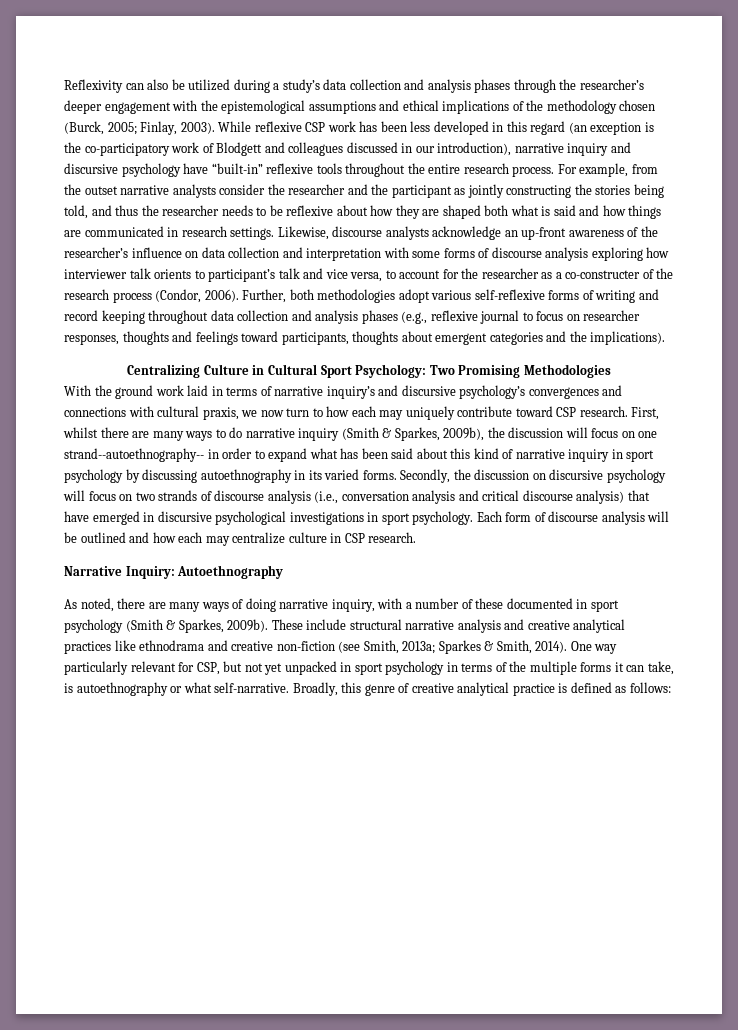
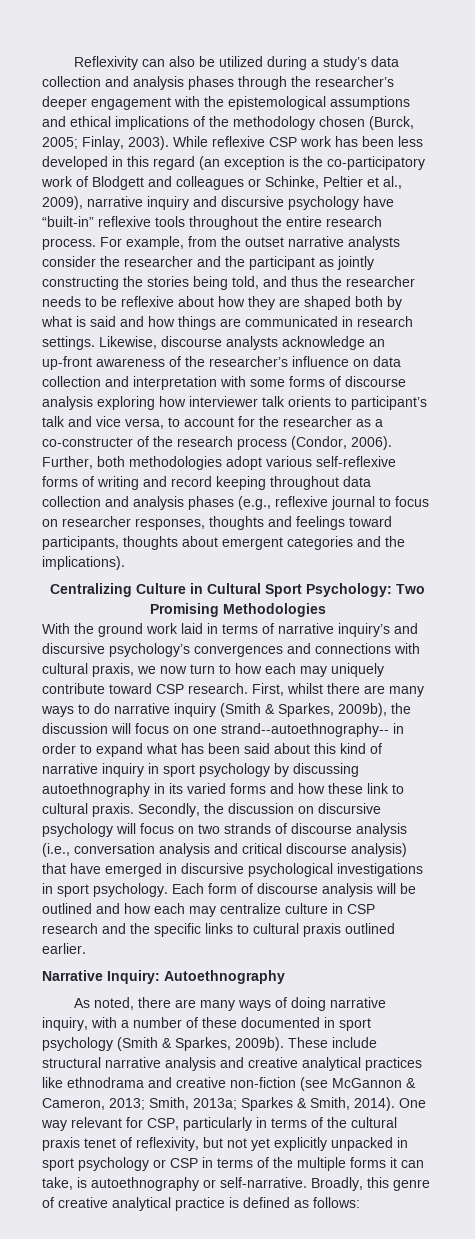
[346,142,512,156] discussed in our introduction), -> [248,176,402,189] [42,196,83,210] or Schinke, Peltier et al., 2009),
(509, 210) none -> [387,296,402,310] by
[362,470,397,480] forms. -> [230,783,404,794] [42,803,134,817] forms and how these link to cultural praxis.
[368,532,417,543] research. -> [42,923,395,937] [42,943,86,954] research and the specific links to cultural praxis outlined earlier.
(361, 647) none -> [332,1078,416,1088] [42,1098,145,1110] McGannon & Cameron, 2013;
[64,661,128,675] particularly -> (67, 1125) none
(220, 668) none -> [183,1117,397,1131] [42,1137,199,1151] particularly in terms of the cultural praxis tenet of reflexivity,
(283, 669) none -> [274,1137,327,1151] explicitly
(445, 668) none -> [153,1158,198,1168] or CSP
[183,682,212,693] what -> (216, 1183) none

